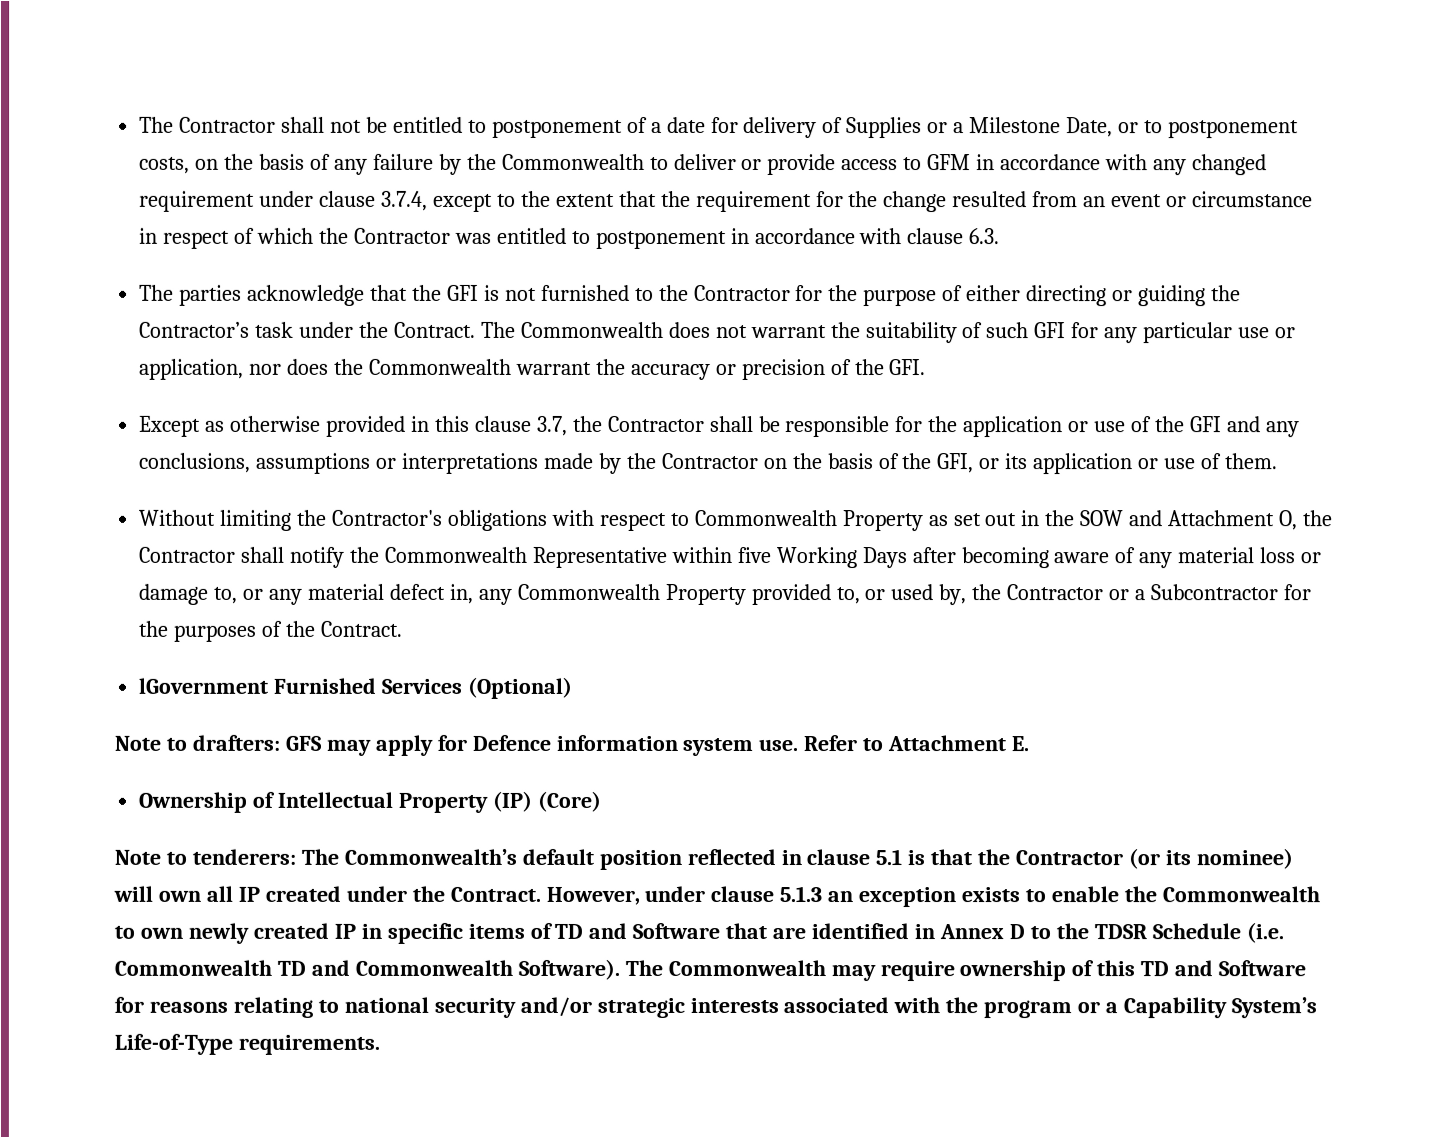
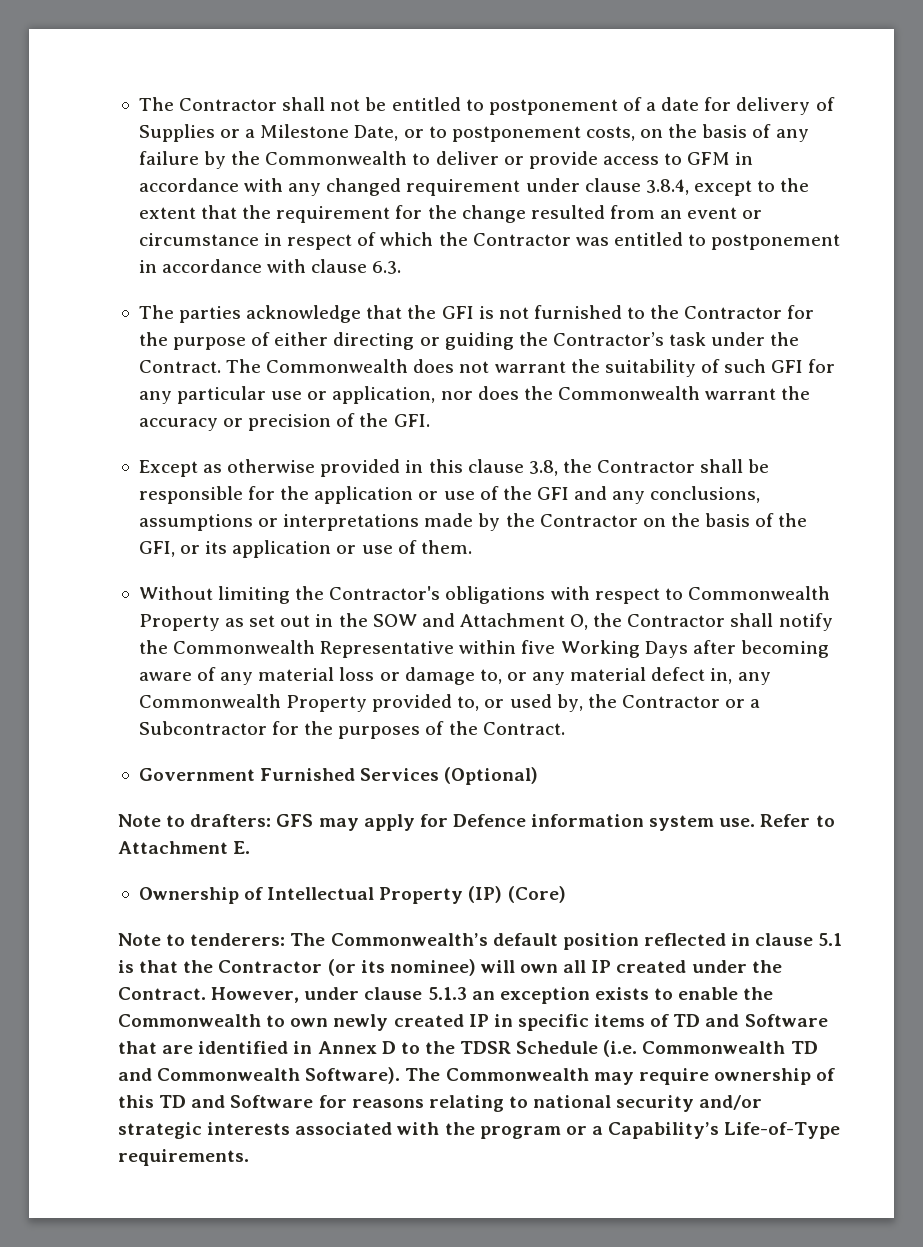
[381,190,429,211] 3.7.4, -> [645,179,689,195] 3.8.4,
[536,415,568,436] 3.7, -> [528,460,558,476] 3.8,
[138,677,269,694] lGovernment -> [138,768,255,781] Government
[1123,997,1318,1019] Capability System’s -> [608,1122,720,1139] Capability’s

